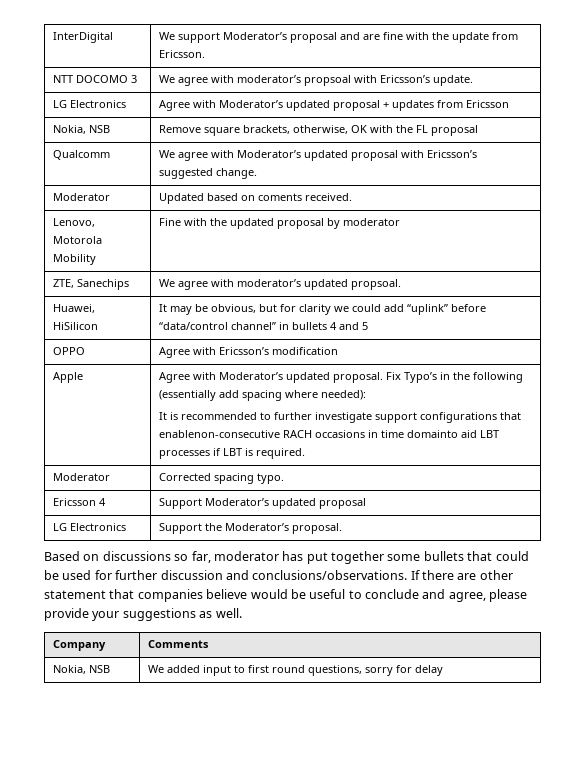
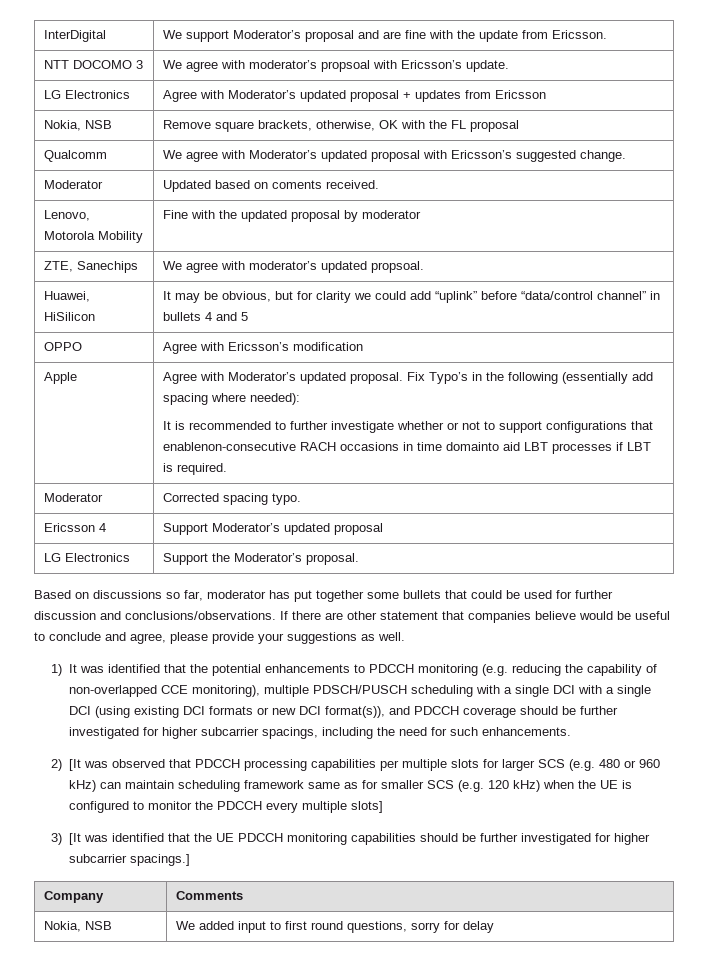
(373, 417) none -> [397,421,496,430] whether or not to
(242, 613) none -> [51,664,657,676] [68,685,651,697] [68,706,618,718] [68,727,571,739] [51,759,660,771] [68,780,632,792] [68,801,383,813] [51,833,650,845] [68,854,190,866] // 1) It was identified that the potential enhancements to PDCCH monitoring (e.g. reducing the capability of non-overlapped CCE monitoring), multiple PDSCH/PUSCH scheduling with a single DCI with a single DCI (using existing DCI formats or new DCI format(s)), and PDCCH coverage should be further investigated for higher subcarrier spacings, including the need for such enhancements. // 2) [It was observed that PDCCH processing capabilities per multiple slots for larger SCS (e.g. 480 or 960 kHz) can maintain scheduling framework same as for smaller SCS (e.g. 120 kHz) when the UE is configured to monitor the PDCCH every multiple slots] // 3) [It was identified that the UE PDCCH monitoring capabilities should be further investigated for higher subcarrier spacings.]

